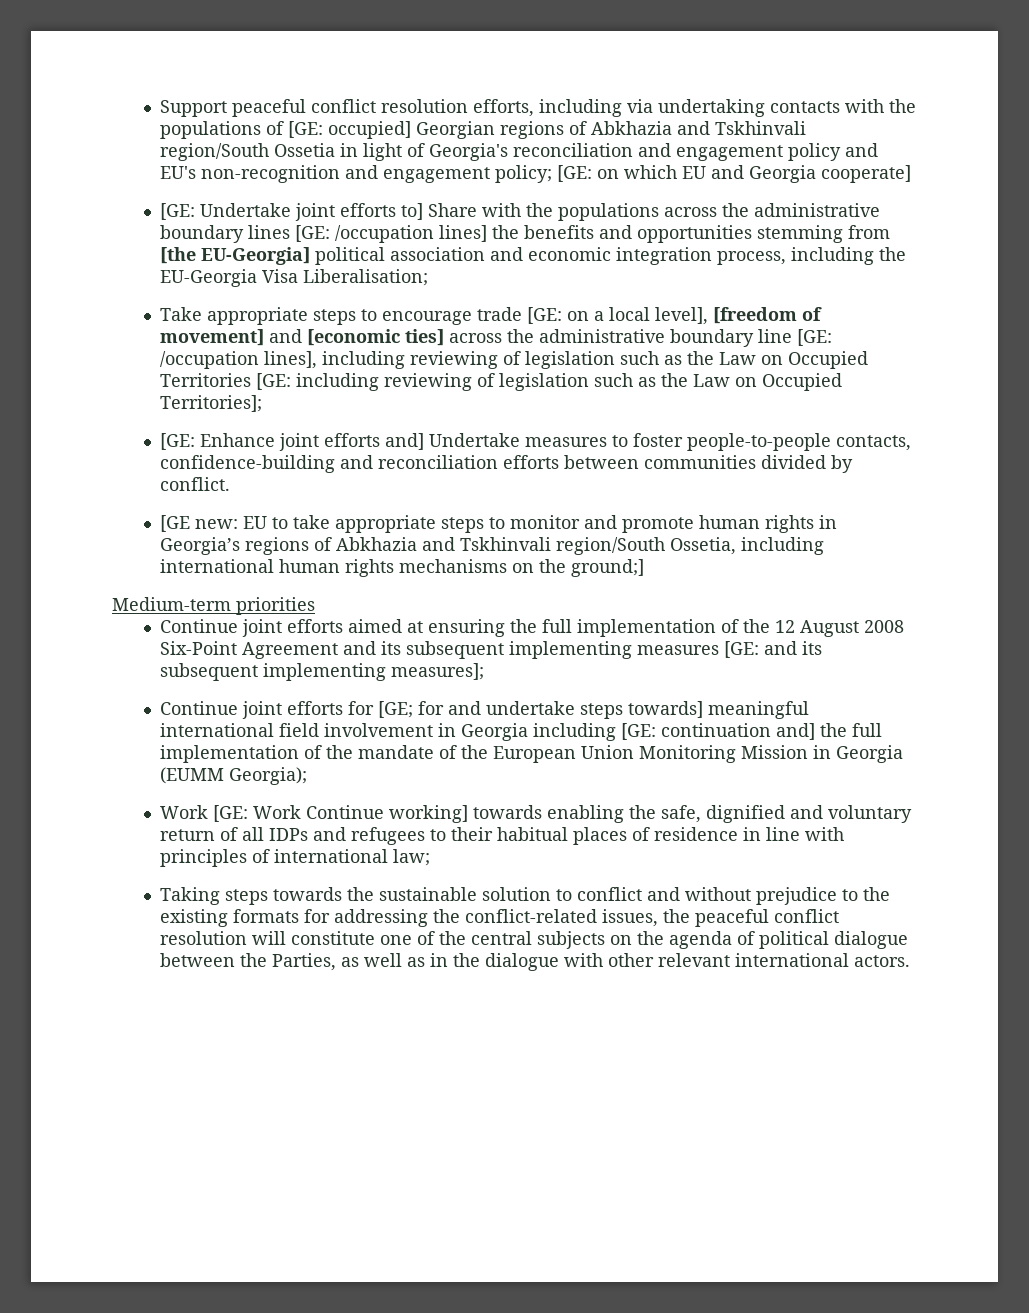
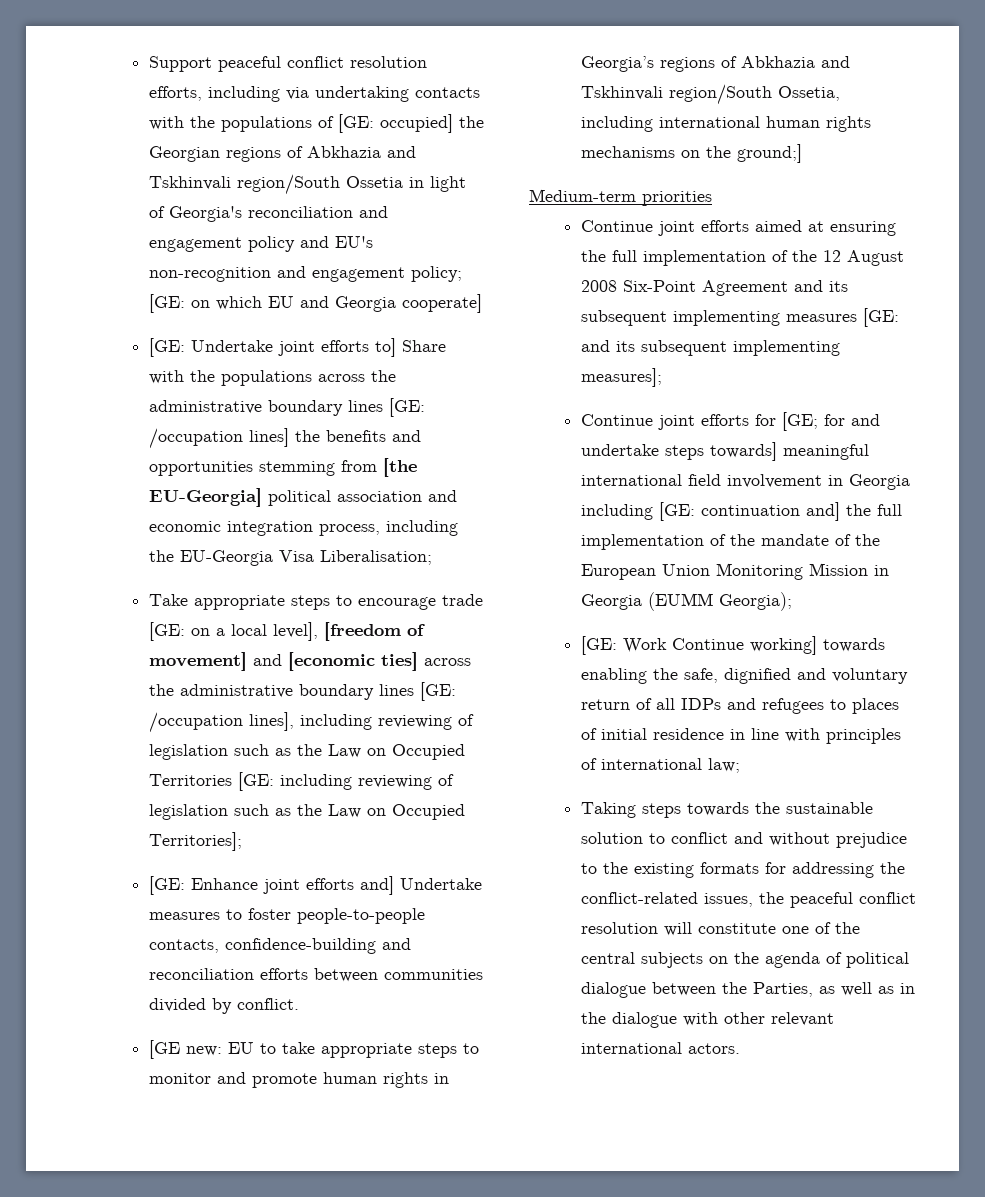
(412, 130) none -> [458,116,484,128] the
[758,329,793,343] line -> [378,684,414,696] lines
[160,805,209,819] Work -> (792, 601) none
[451,827,569,841] their habitual -> (846, 704) none
(651, 834) none -> [600,728,647,740] initial

